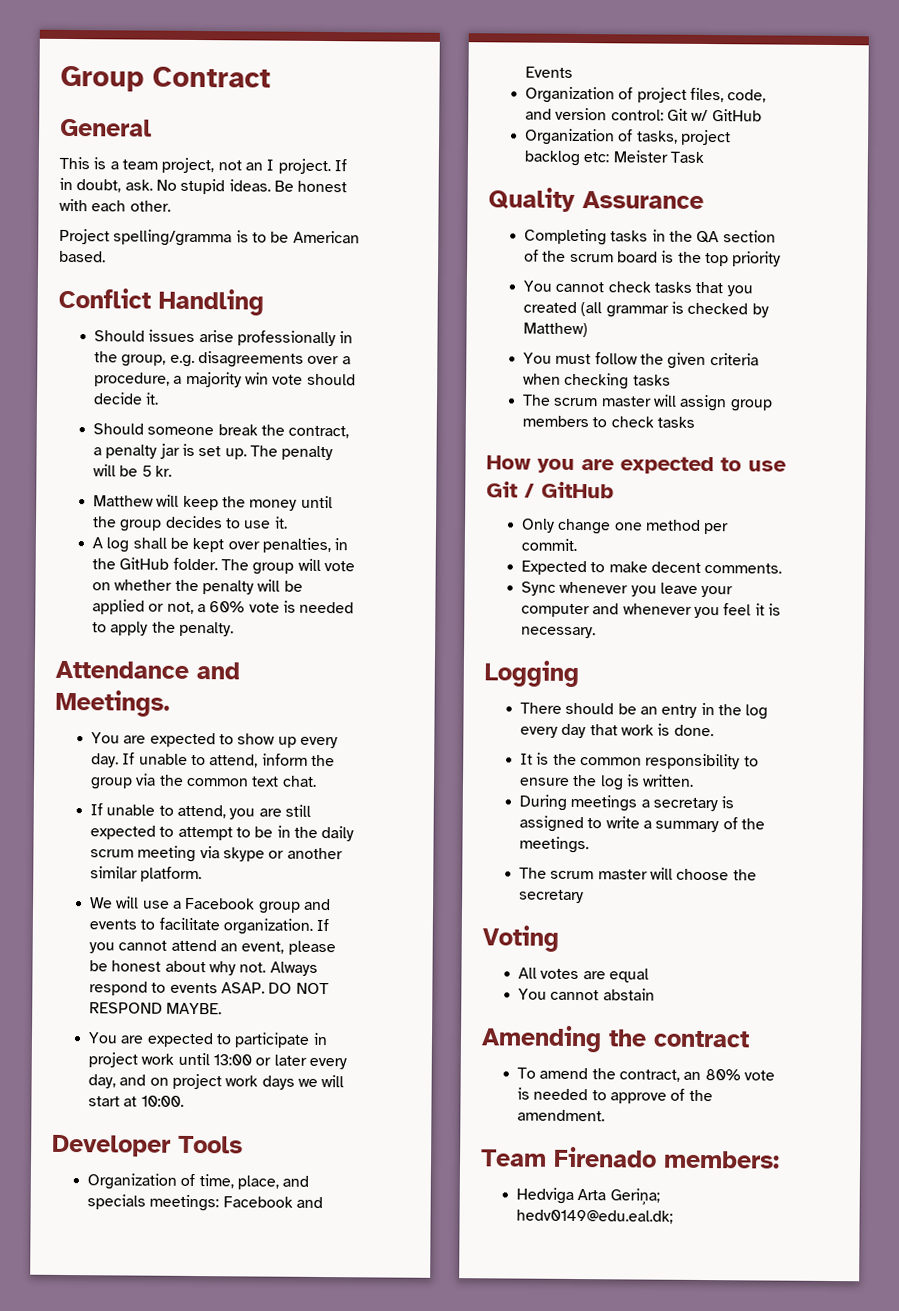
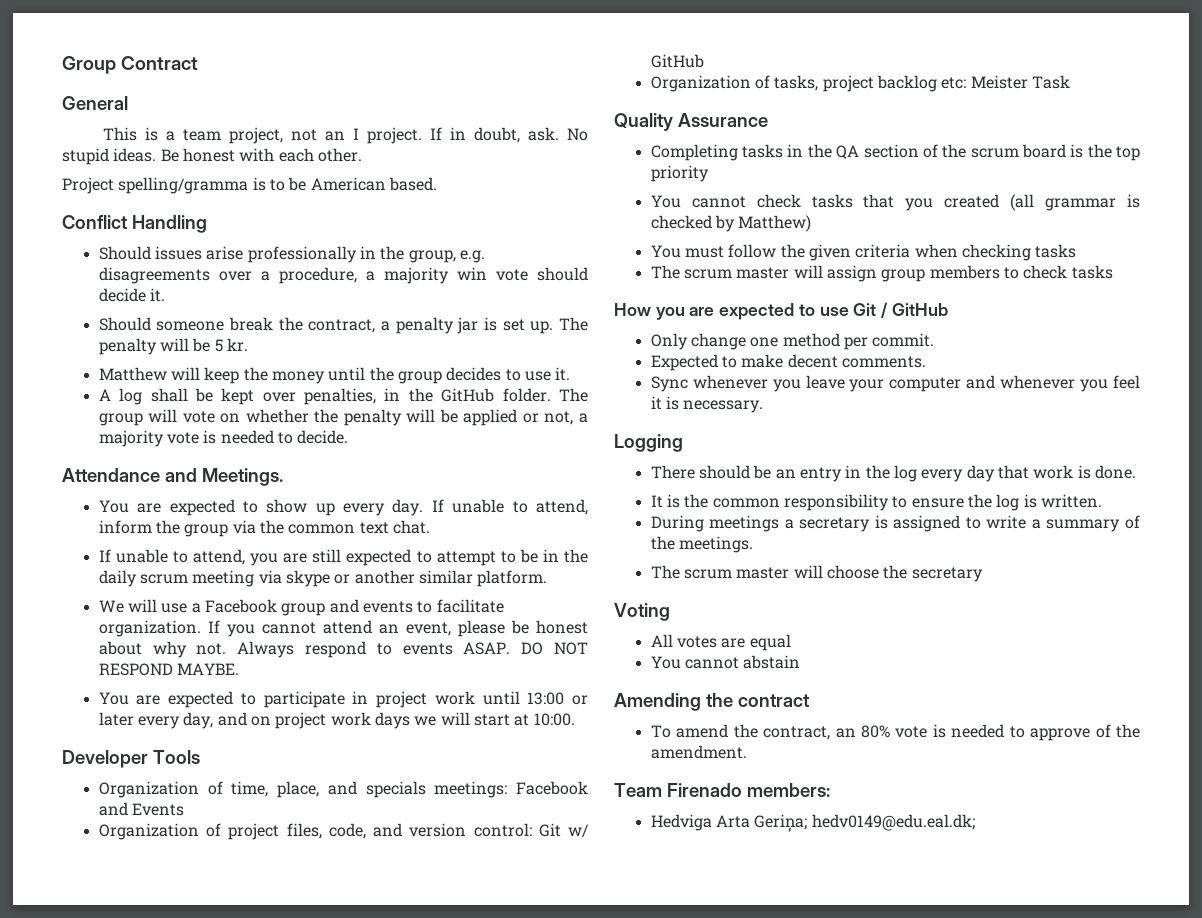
[209,600,355,614] [92,621,235,637] 60% vote is needed to apply the penalty. -> [98,430,349,447] majority vote is needed to decide.

